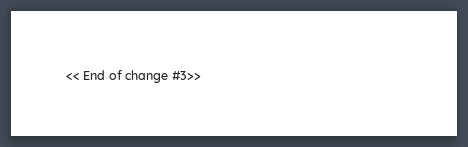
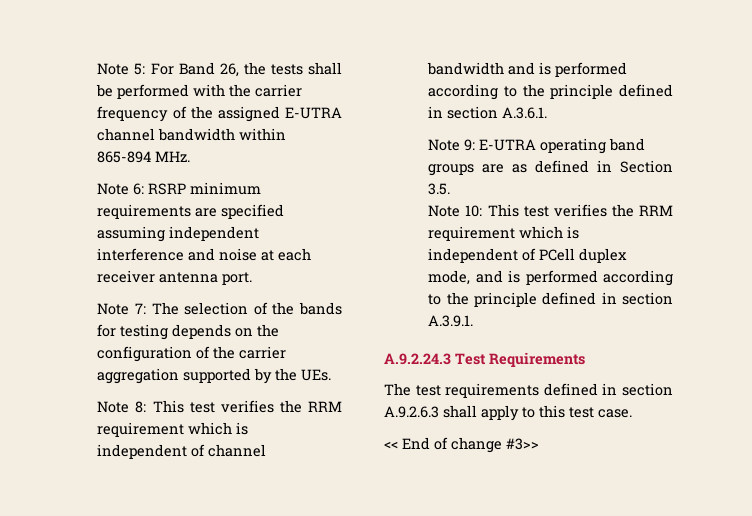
(66, 76) none -> [97,62,342,77] [96,84,303,99] [97,106,342,122] [97,128,287,141] [97,151,191,163] [97,182,262,195] [97,204,285,219] [97,226,260,242] [97,248,312,261] [97,270,253,285] [97,302,342,315] [97,324,280,340] [97,346,287,362] [97,368,332,384] [97,400,342,413] [97,422,249,437] [97,444,267,459] [427,62,628,77] [428,84,673,100] [428,106,548,119] [428,138,646,154] [428,160,673,176] [428,183,451,195] [428,204,673,217] [428,226,580,241] [428,248,628,263] [428,270,673,286] [428,292,673,307] [428,315,474,327] [384,352,585,367] [384,383,673,398] [384,405,632,421] Note 5: For Band 26, the tests shall be performed with the carrier frequency of the assigned E-UTRA channel bandwidth within 865-894 MHz. // Note 6: RSRP minimum requirements are specified assuming independent interference and noise at each receiver antenna port. // Note 7: The selection of the bands for testing depends on the configuration of the carrier aggregation supported by the UEs. // Note 8: This test verifies the RRM requirement which is independent of channel bandwidth and is performed according to the principle defined in section A.3.6.1. // Note 9: E-UTRA operating band groups are as defined in Section 3.5. // Note 10: This test verifies the RRM requirement which is independent of PCell duplex mode, and is performed according to the principle defined in section A.3.9.1. // A.9.2.24.3 Test Requirements // The test requirements defined in section A.9.2.6.3 shall apply to this test case. //

